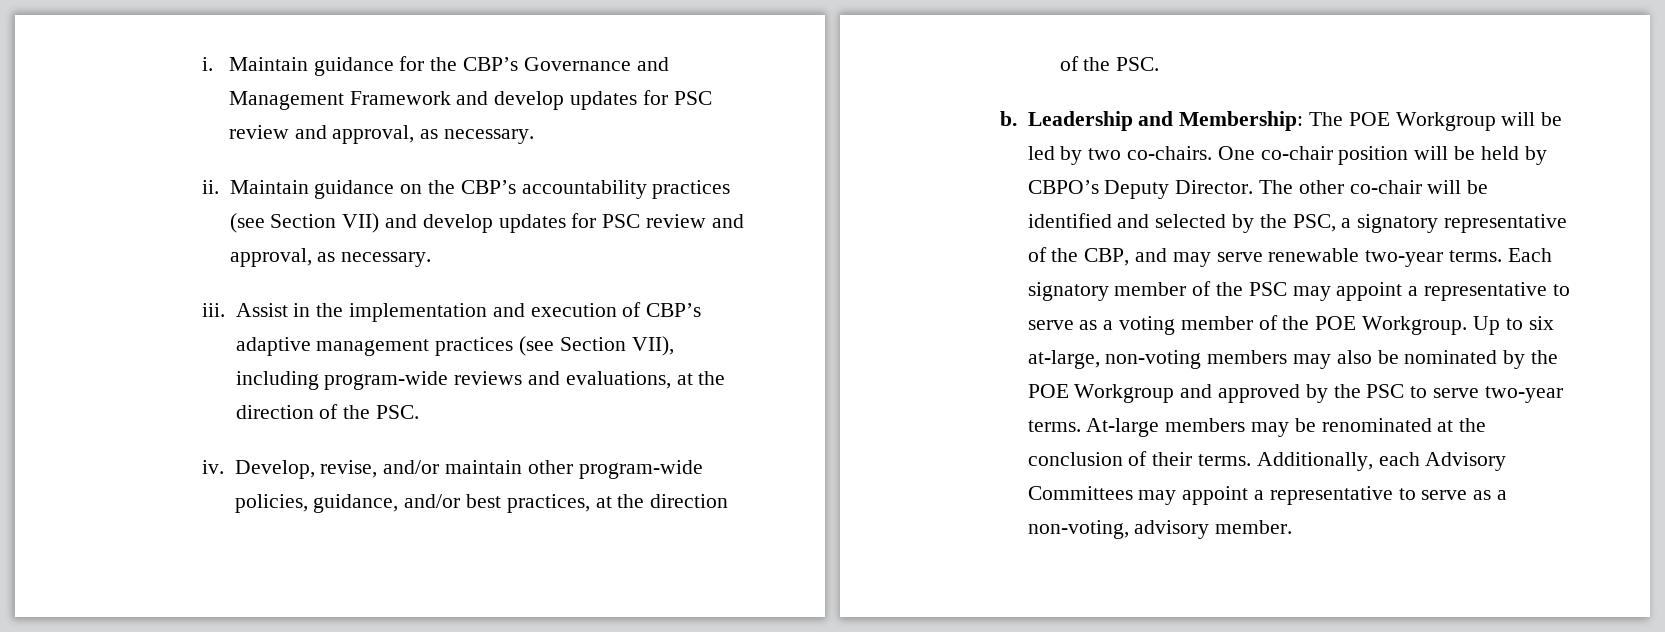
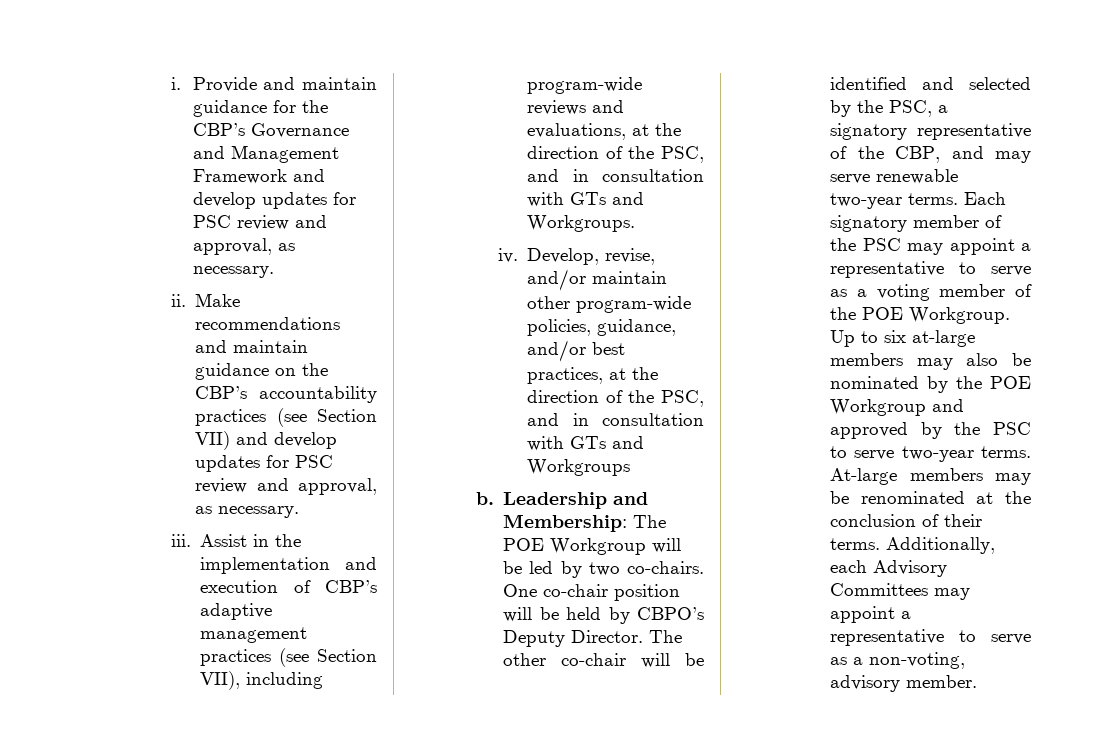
[228,57,308,71] Maintain -> [192,77,377,92] Provide and maintain
[229,180,309,194] Maintain -> [195,293,240,307] [195,317,340,330] [195,340,308,353] Make recommendations and maintain
[376,405,420,419] PSC. -> [661,146,704,163] [527,169,704,182] [527,192,644,207] [527,215,635,232] PSC, and in consultation with GTs and Workgroups.
[1116,57,1160,71] PSC. -> [661,390,704,407] [527,413,704,426] [527,436,644,451] [527,459,630,476] PSC, and in consultation with GTs and Workgroups
[1027,350,1202,369] at-large, non-voting -> [912,330,976,347] at-large

